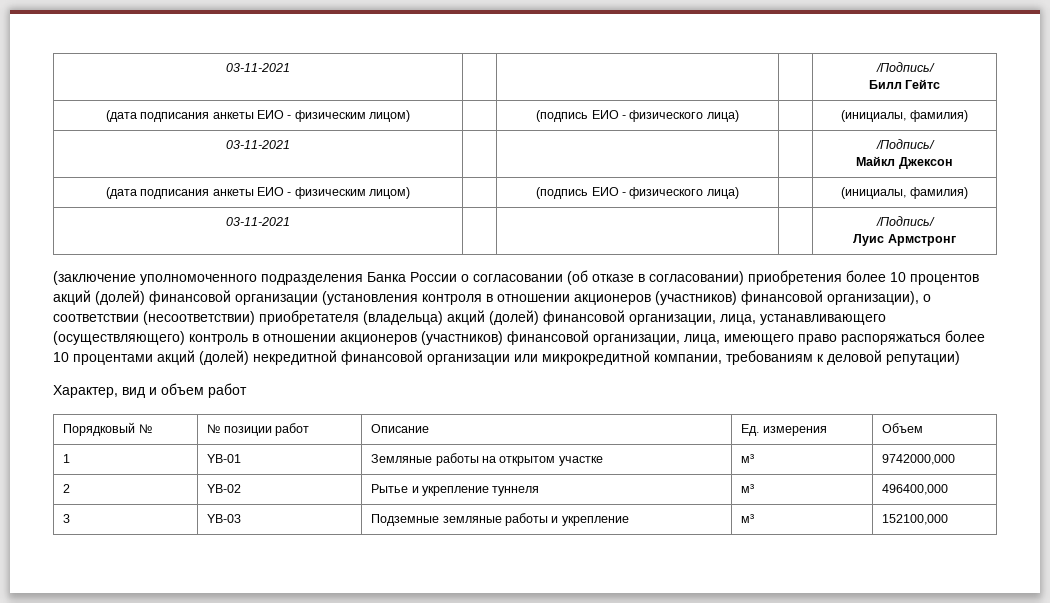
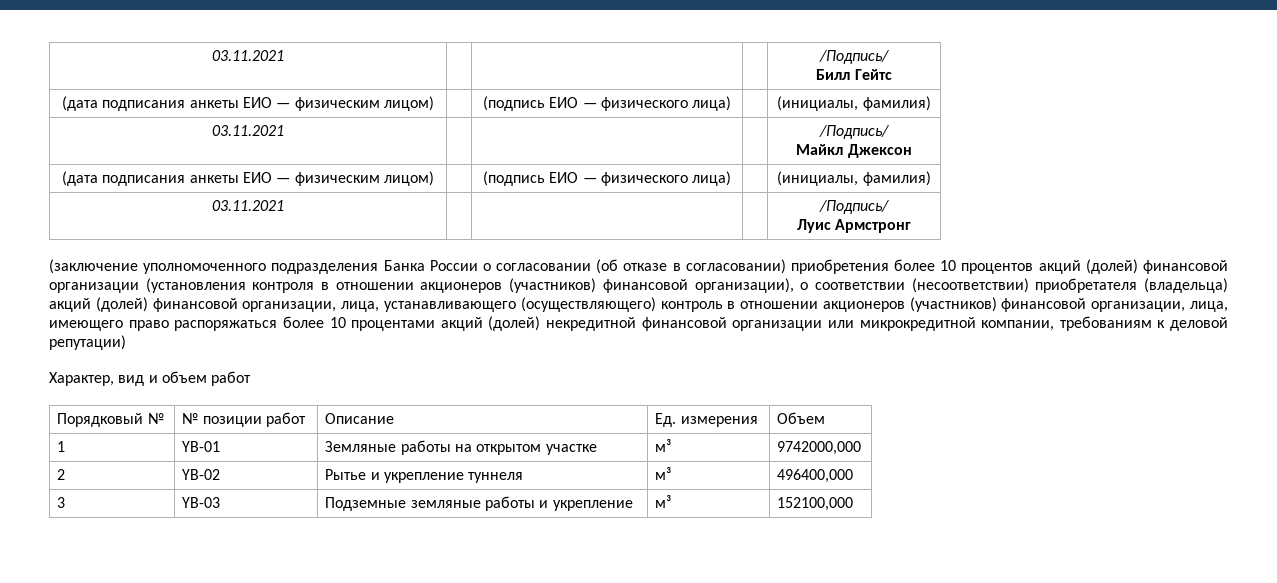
[226,63,290,72] 03-11-2021 -> [212,50,284,61] 03.11.2021
[287,110,411,122] [536,110,739,122] [841,110,968,122] [226,140,290,149] - физическим лицом) | | (подпись ЕИО - физического лица) | | (инициалы, фамилия) // 03-11-2021 -> [276,96,434,111] [482,96,732,111] [777,96,931,111] [212,125,284,136] — физическим лицом) | | (подпись ЕИО — физического лица) | | (инициалы, фамилия) // 03.11.2021
[287,187,411,199] [536,187,739,199] [841,187,968,199] [226,217,290,226] - физическим лицом) | | (подпись ЕИО - физического лица) | | (инициалы, фамилия) // 03-11-2021 -> [276,171,434,186] [482,171,732,186] [777,171,931,186] [212,200,284,211] — физическим лицом) | | (подпись ЕИО — физического лица) | | (инициалы, фамилия) // 03.11.2021

